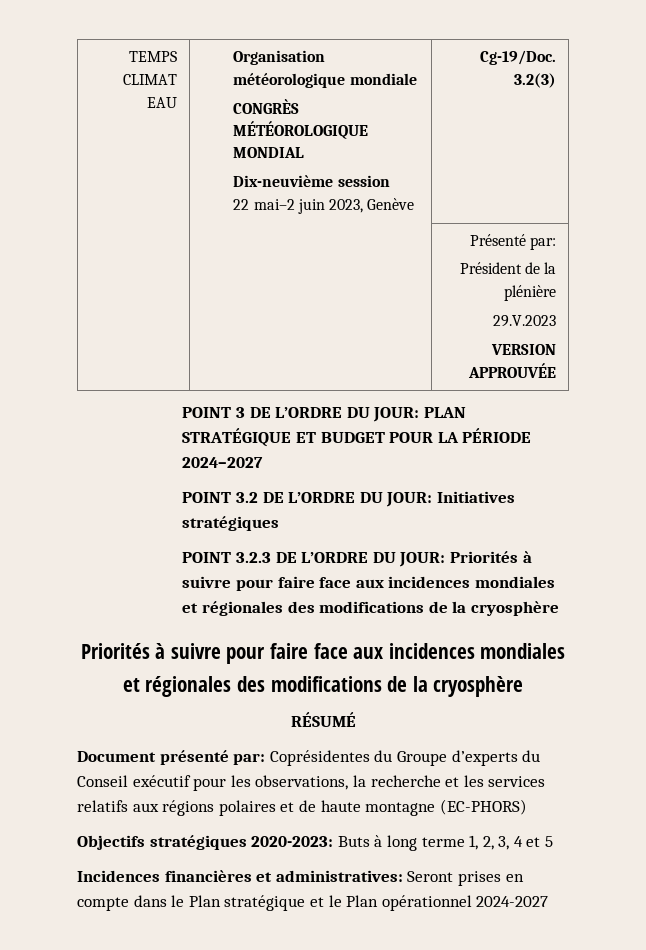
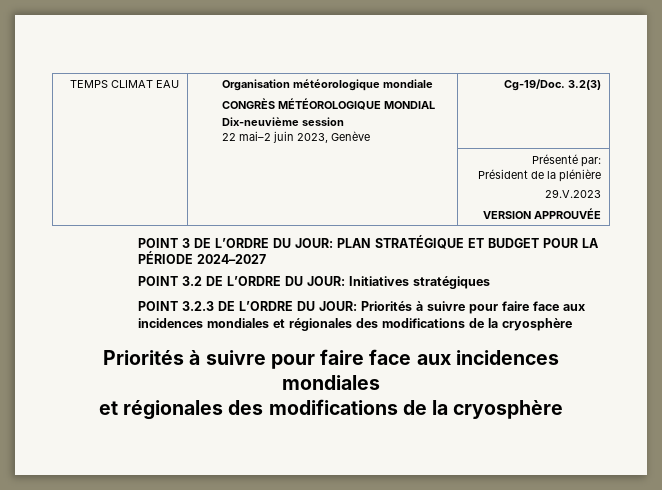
[290,712,356,727] [77,750,541,766] [77,775,546,791] [77,799,527,816] [77,835,554,851] [77,870,524,886] [77,895,549,911] // RÉSUMÉ // Document présenté par: Coprésidentes du Groupe d’experts du Conseil exécutif pour les observations, la recherche et les services relatifs aux régions polaires et de haute montagne (EC-PHORS) // Objectifs stratégiques 2020-2023: Buts à long terme 1, 2, 3, 4 et 5 // Incidences financières et administratives: Seront prises en compte dans le Plan stratégique et le Plan opérationnel 2024-2027 -> (564, 409) none

